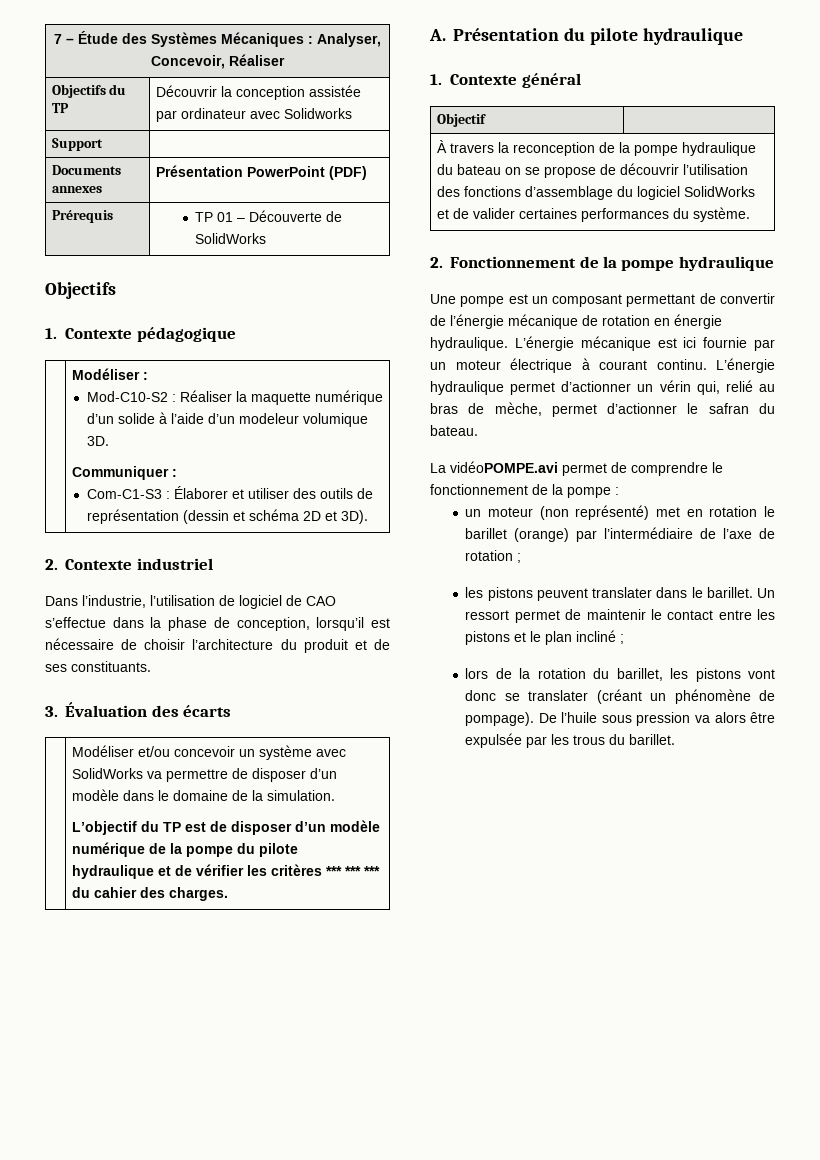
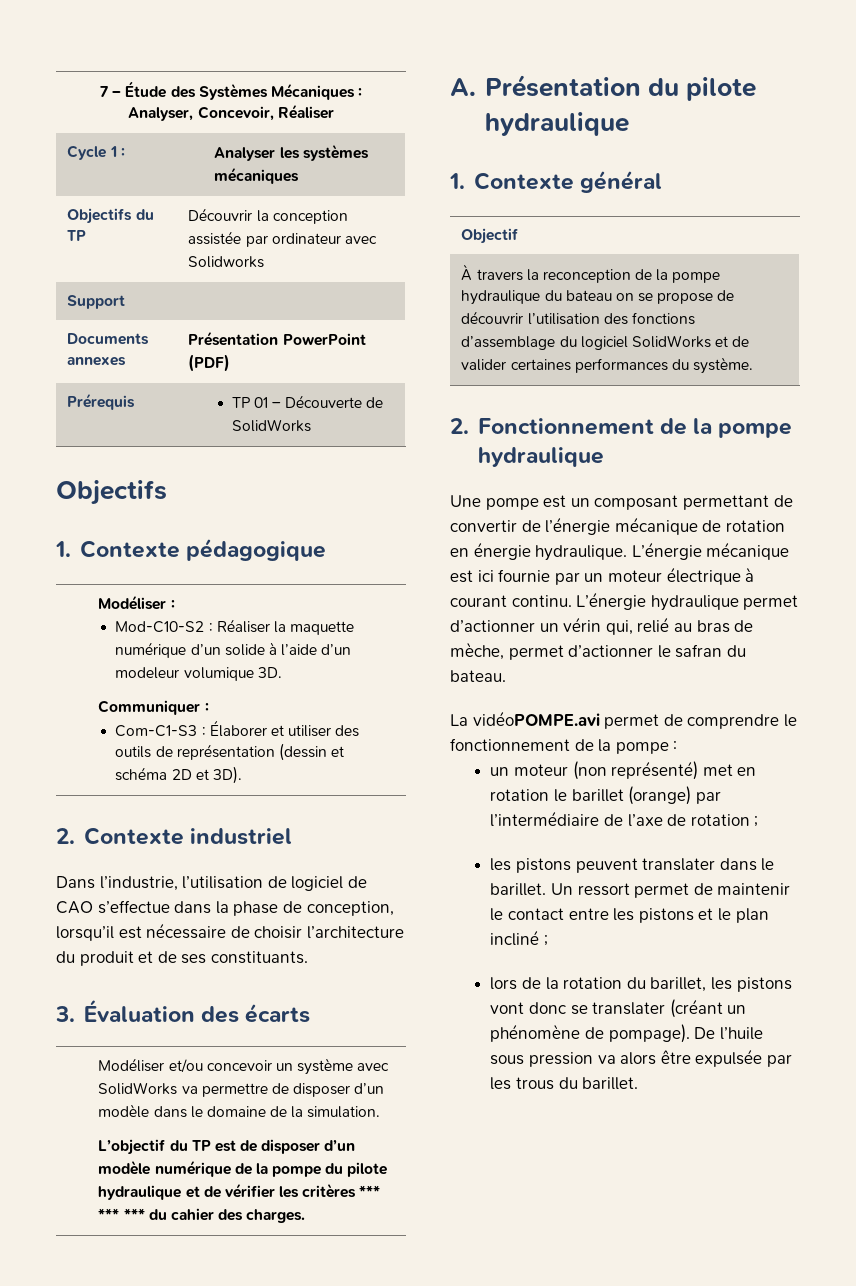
(285, 60) none -> [67,145,125,160] [214,144,369,161] [214,167,300,184] // Cycle 1 : | Analyser les systèmes mécaniques

